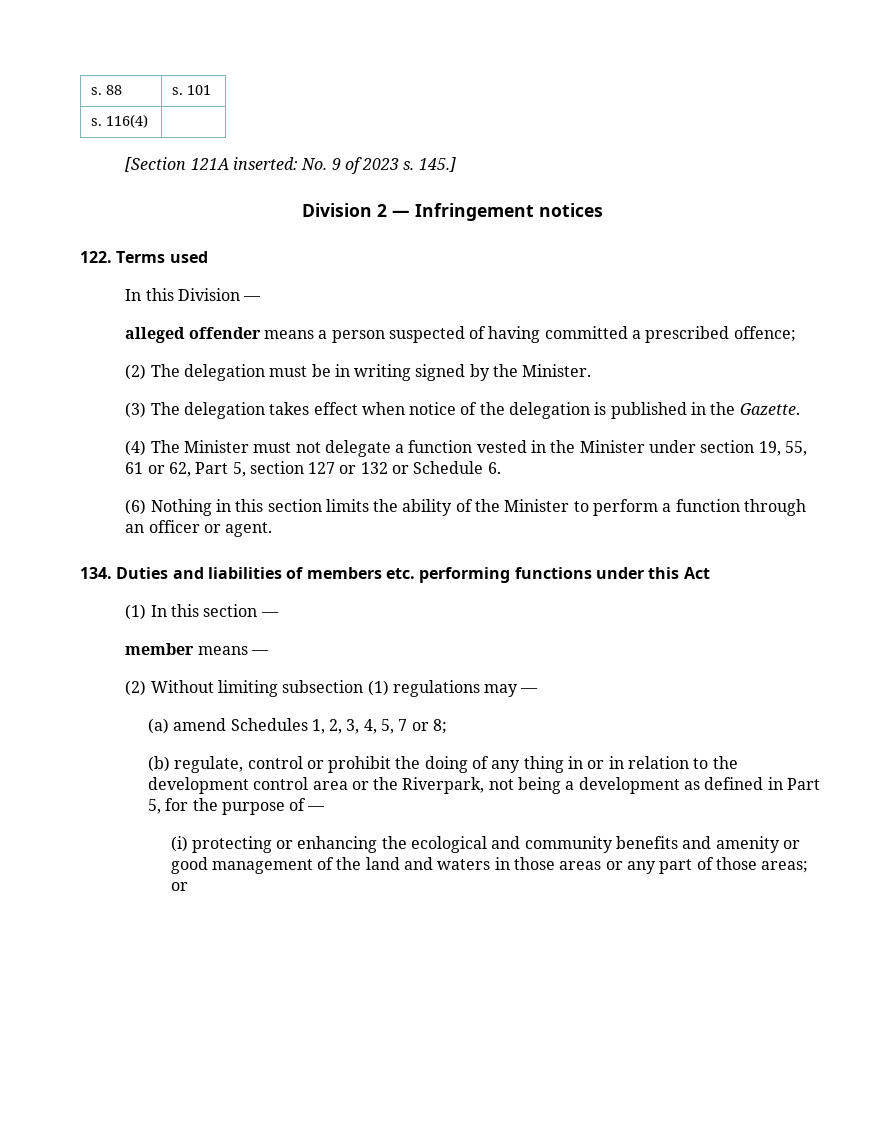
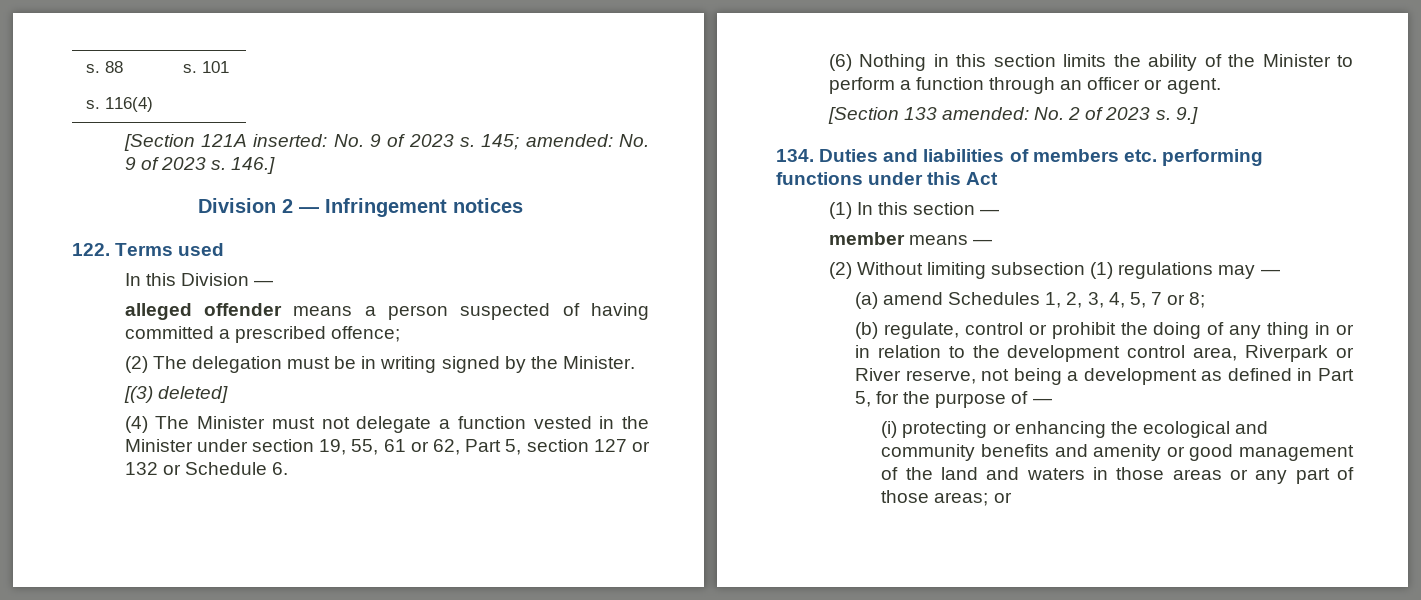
[418,157,456,172] 145.] -> [481,134,649,150] [124,157,276,174] 145; amended: No. 9 of 2023 s. 146.]
[125,402,800,419] (3) The delegation takes effect when notice of the delegation is published in the Gazette. -> [123,386,228,403] [(3) deleted]
(273, 529) none -> [827,107,1198,124] // [Section 133 amended: No. 2 of 2023 s. 9.]
[312,777,485,794] area or the Riverpark, -> [1193,345,1354,362] [854,368,976,384] area, Riverpark or River reserve,

